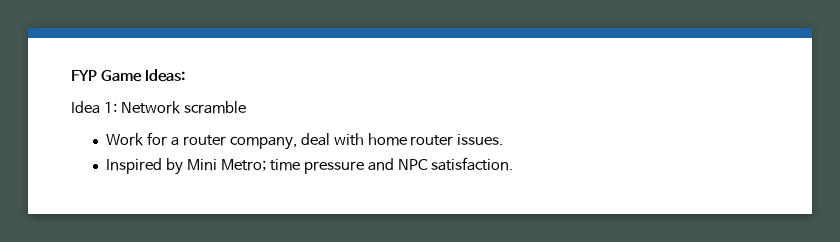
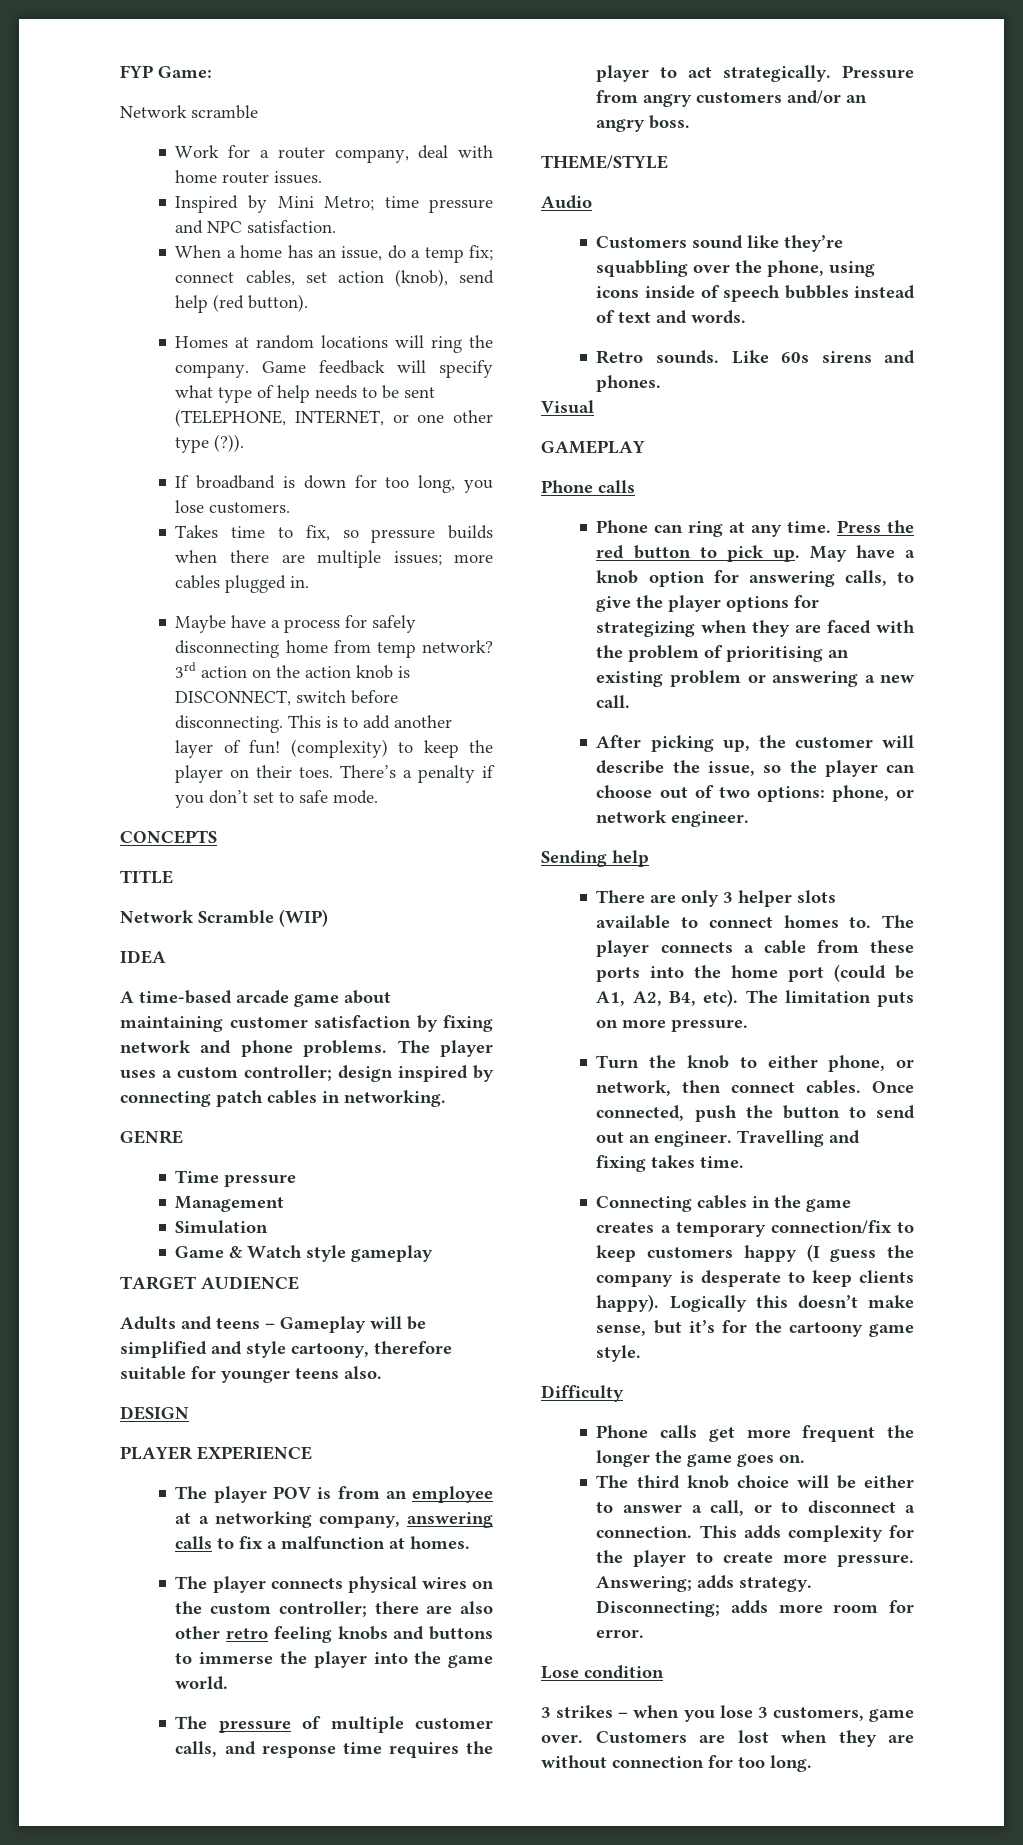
[100,69,185,82] [71,101,117,114] Game Ideas: // Idea 1: -> [158,66,212,78] Game: //
(514, 164) none -> [175,245,493,263] [175,269,495,287] [175,294,309,313] [175,335,494,353] [175,360,493,378] [175,385,436,403] [175,409,493,427] [175,434,245,453] [175,475,494,493] [175,500,291,514] [175,525,493,543] [175,550,493,568] [175,575,310,593] [175,615,417,633] [175,640,493,658] [175,662,411,679] [175,690,399,706] [175,715,453,733] [175,739,494,758] [175,765,496,783] [175,790,379,808] [120,830,217,844] [120,870,173,884] [120,909,328,927] [120,950,166,964] [120,990,391,1007] [120,1015,493,1032] [120,1040,493,1057] [120,1065,494,1082] [120,1090,446,1107] [120,1130,183,1144] [175,1170,297,1187] [175,1196,285,1212] [175,1220,269,1234] [175,1245,434,1262] [120,1276,299,1290] [120,1316,426,1333] [120,1341,452,1358] [120,1366,382,1383] [120,1406,189,1420] [120,1446,312,1460] [175,1486,493,1503] [175,1511,493,1528] [175,1536,471,1550] [175,1576,495,1593] [175,1601,493,1617] [175,1626,493,1643] [175,1651,493,1668] [175,1676,229,1690] [175,1716,493,1733] [175,1741,494,1758] [596,65,914,82] [596,90,868,107] [596,115,691,132] [541,155,668,169] [541,195,592,209] [596,235,844,252] [596,260,876,277] [596,285,915,302] [596,310,747,324] [596,350,915,364] [596,375,662,392] [541,400,594,414] [541,440,645,454] [541,480,635,493] [596,520,914,537] [596,545,916,562] [596,570,914,587] [596,595,820,612] [596,620,915,637] [596,645,850,662] [596,670,915,687] [596,695,631,708] [596,735,914,752] [596,760,915,777] [596,785,915,802] [596,810,750,827] [541,850,649,867] [596,890,837,907] [596,915,914,929] [596,940,914,957] [596,964,914,982] [596,989,914,1007] [596,1019,749,1032] [596,1055,914,1072] [596,1080,914,1096] [596,1105,916,1122] [596,1130,861,1147] [596,1155,745,1172] [596,1195,852,1212] [596,1220,914,1237] [596,1244,914,1262] [596,1270,915,1287] [596,1294,914,1312] [596,1320,914,1337] [596,1345,642,1362] [541,1385,624,1402] [596,1425,914,1442] [596,1450,806,1467] [596,1475,915,1489] [596,1500,915,1516] [596,1525,914,1542] [596,1550,914,1567] [596,1575,813,1592] [596,1600,914,1617] [596,1630,645,1638] [541,1665,664,1679] [541,1705,914,1722] [541,1730,914,1747] [541,1755,812,1772] // When a home has an issue, do a temp fix; connect cables, set action (knob), send help (red button). // Homes at random locations will ring the company. Game feedback will specify what type of help needs to be sent (TELEPHONE, INTERNET, or one other type (?)). // If broadband is down for too long, you lose customers. // Takes time to fix, so pressure builds when there are multiple issues; more cables plugged in. // Maybe have a process for safely disconnecting home from temp network? 3rd action on the action knob is DISCONNECT, switch before disconnecting. This is to add another layer of fun! (complexity) to keep the player on their toes. There’s a penalty if you don’t set to safe mode. // CONCEPTS // TITLE // Network Scramble (WIP) // IDEA // A time-based arcade game about maintaining customer satisfaction by fixing network and phone problems. The player uses a custom controller; design inspired by connecting patch cables in networking. // GENRE // Time pressure // Management // Simulation // Game & Watch style gameplay // TARGET AUDIENCE // Adults and teens – Gameplay will be simplified and style cartoony, therefore suitable for younger teens also. // DESIGN // PLAYER EXPERIENCE // The player POV is from an employee at a networking company, answering calls to fix a malfunction at homes. // The player connects physical wires on the custom controller; there are also other retro feeling knobs and buttons to immerse the player into the game world. // The pressure of multiple customer calls, and response time requires the player to act strategically. Pressure from angry customers and/or an angry boss. // THEME/STYLE // Audio // Customers sound like they’re squabbling over the phone, using icons inside of speech bubbles instead of text and words. // Retro sounds. Like 60s sirens and phones. // Visual // GAMEPLAY // Phone calls // Phone can ring at any time. Press the red button to pick up. May have a knob option for answering calls, to give the player options for strategizing when they are faced with the problem of prioritising an existing problem or answering a new call. // After picking up, the customer will describe the issue, so the player can choose out of two options: phone, or network engineer. // Sending help // There are only 3 helper slots available to connect homes to. The player connects a cable from these ports into the home port (could be A1, A2, B4, etc). The limitation puts on more pressure. // Turn the knob to either phone, or network, then connect cables. Once connected, push the button to send out an engineer. Travelling and fixing takes time. // Connecting cables in the game creates a temporary connection/fix to keep customers happy (I guess the company is desperate to keep clients happy). Logically this doesn’t make sense, but it’s for the cartoony game style. // Difficulty // Phone calls get more frequent the longer the game goes on. // The third knob choice will be either to answer a call, or to disconnect a connection. This adds complexity for the player to create more pressure. Answering; adds strategy. Disconnecting; adds more room for error. // Lose condition // 3 strikes – when you lose 3 customers, game over. Customers are lost when they are without connection for too long.

